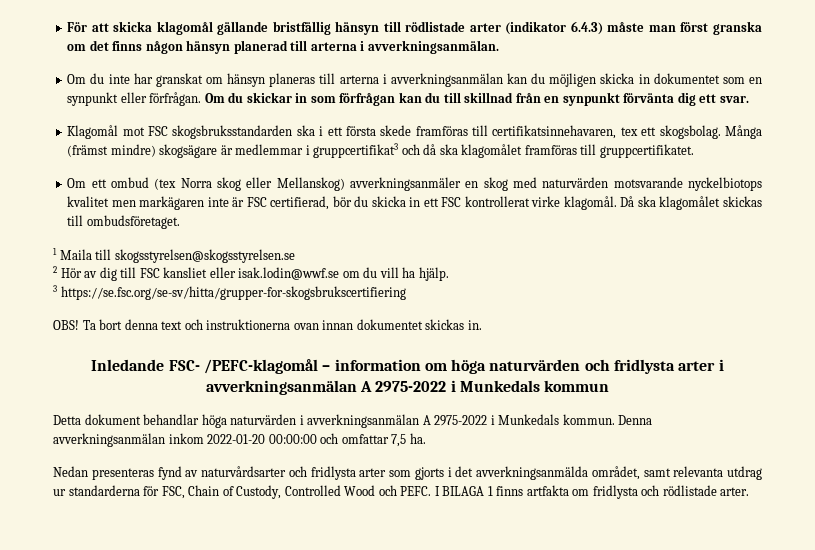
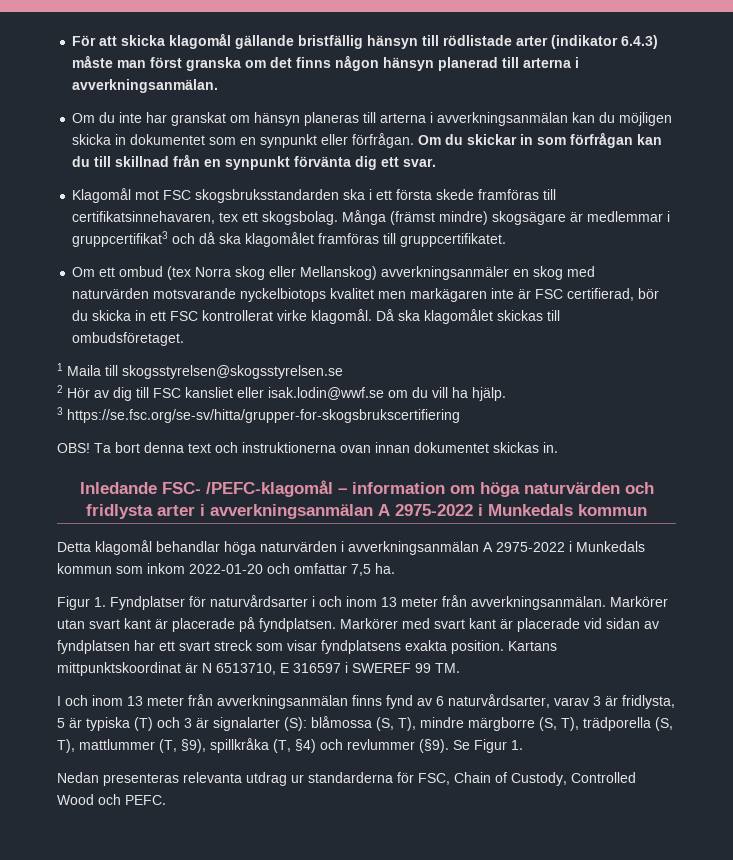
[84,414,141,425] dokument -> [95,540,152,555] klagomål
[562,414,653,425] [53,433,165,447] kommun. Denna avverkningsanmälan -> [57,563,143,574] kommun som
[268,434,317,444] 00:00:00 -> (263, 569) none
[53,466,671,480] Nedan presenteras fynd av naturvårdsarter och fridlysta arter som gjorts i det avverkningsanmälda området, samt -> [57,595,668,610] [57,617,659,632] [57,640,557,654] [57,662,460,676] [57,694,675,709] [57,716,673,731] [57,738,523,753] [57,772,179,786] Figur 1. Fyndplatser för naturvårdsarter i och inom 13 meter från avverkningsanmälan. Markörer utan svart kant är placerade på fyndplatsen. Markörer med svart kant är placerade vid sidan av fyndplatsen har ett svart streck som visar fyndplatsens exakta position. Kartans mittpunktskoordinat är N 6513710, E 316597 i SWEREF 99 TM. // I och inom 13 meter från avverkningsanmälan finns fynd av 6 naturvårdsarter, varav 3 är fridlysta, 5 är typiska (T) och 3 är signalarter (S): blåmossa (S, T), mindre märgborre (S, T), trädporella (S, T), mattlummer (T, §9), spillkråka (T, §4) och revlummer (§9). Se Figur 1. // Nedan presenteras
[434,485,750,499] I BILAGA 1 finns artfakta om fridlysta och rödlistade arter. -> (166, 800) none

